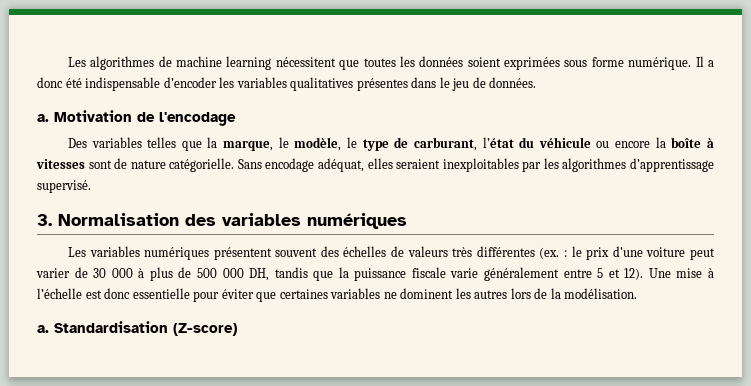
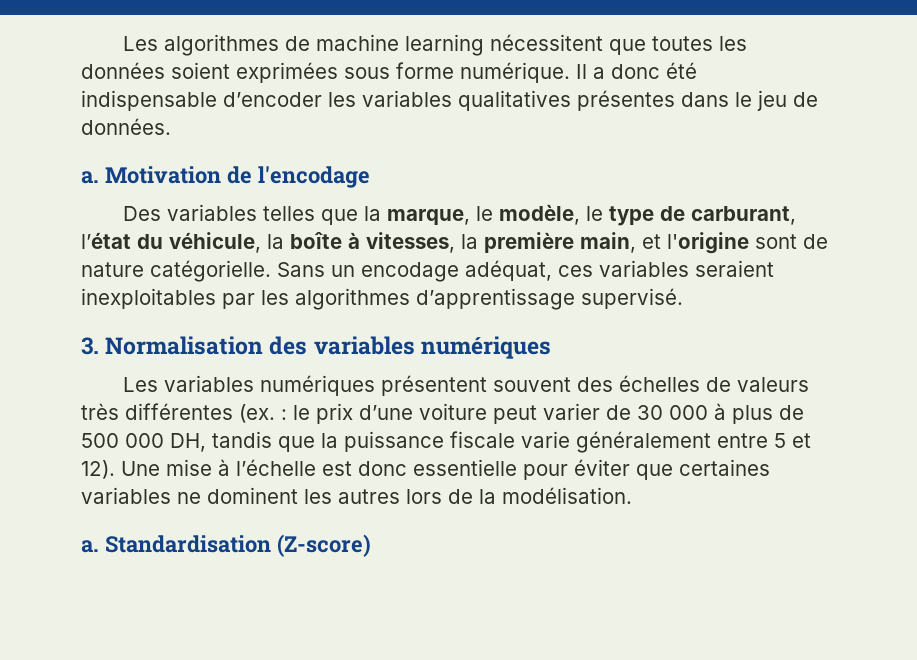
[538,137,714,148] [36,159,85,169] véhicule ou encore la boîte à vitesses -> [169,232,749,254] véhicule, la boîte à vitesses, la première main, et l'origine
(262, 164) none -> [331,265,355,277] un
[367,158,393,169] elles -> [558,260,689,277] ces variables

